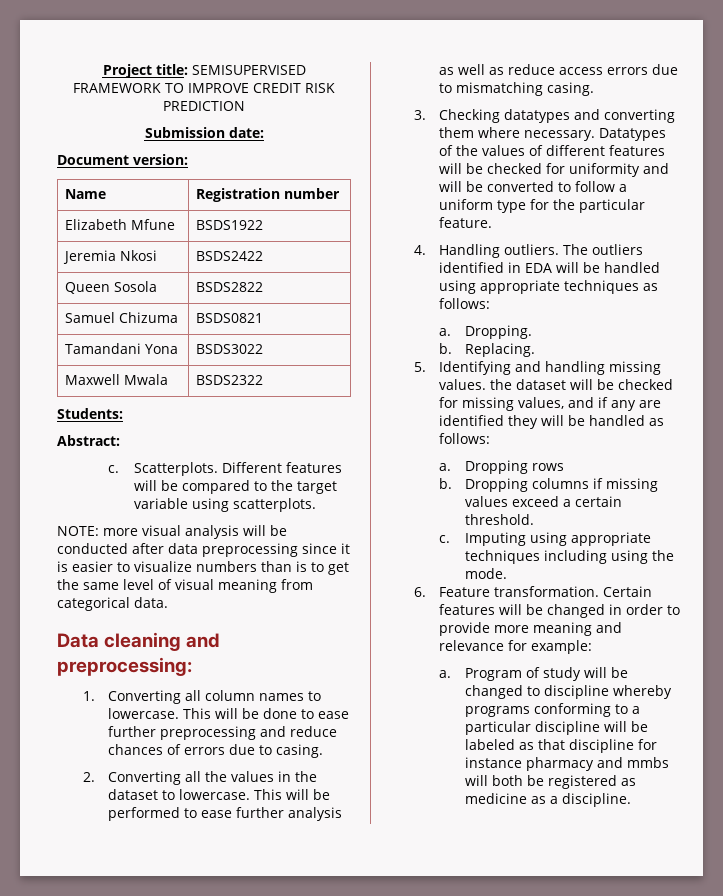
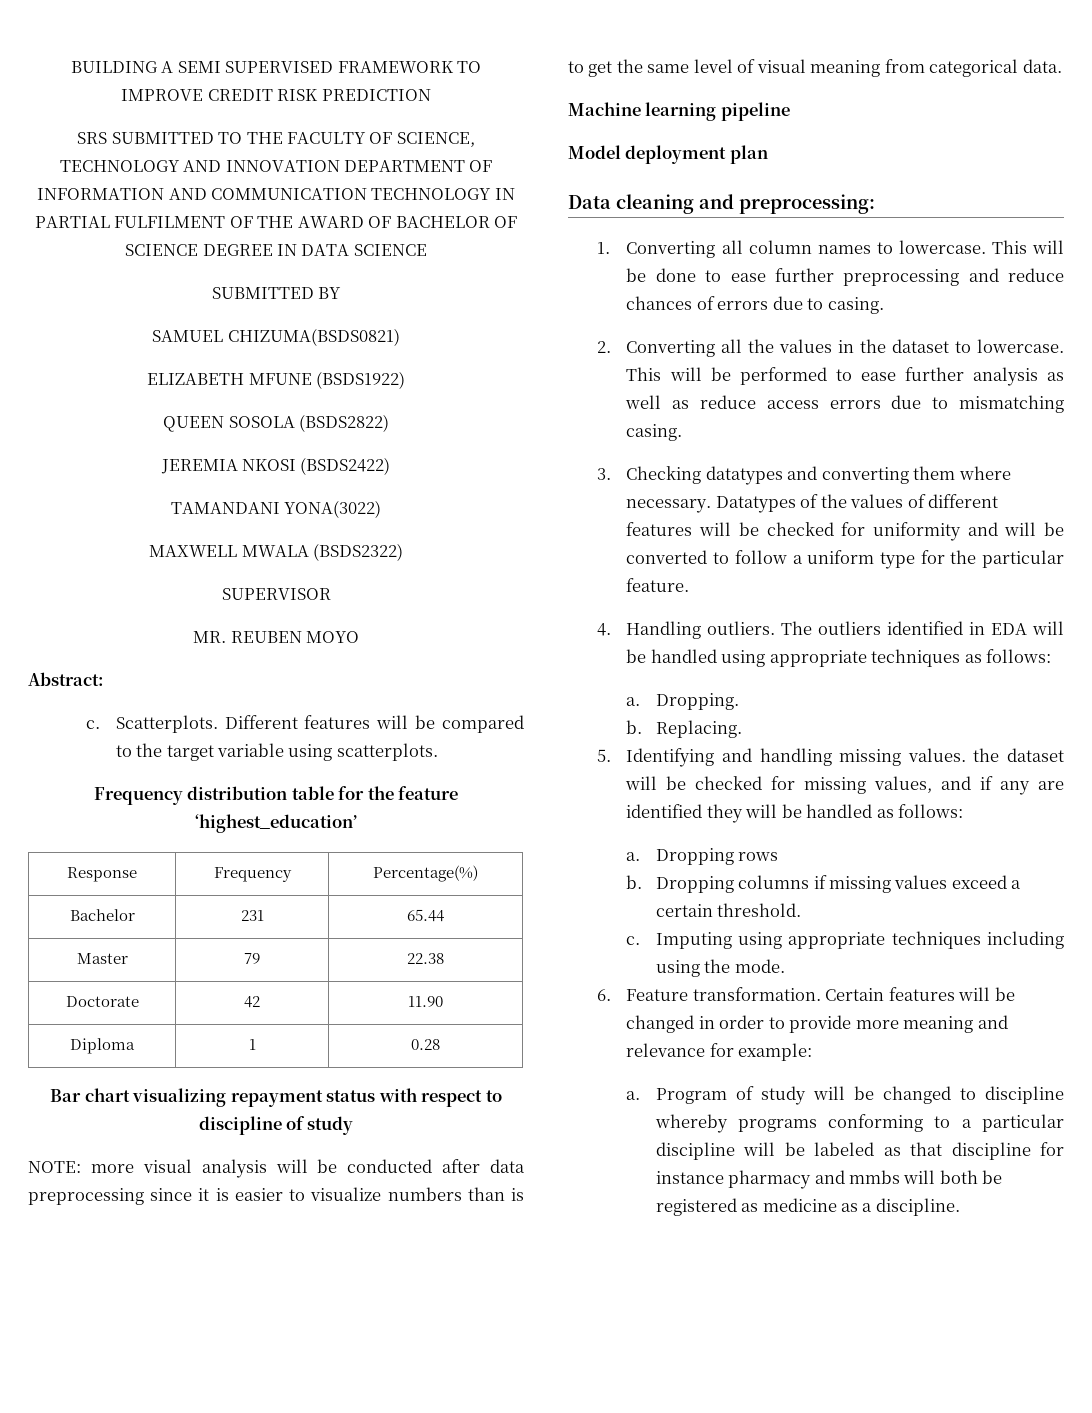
[102,64,306,78] Project title: SEMISUPERVISED -> [70,61,334,73] BUILDING A SEMI SUPERVISED
[144,127,264,138] [57,154,188,165] [64,189,106,199] [195,188,340,202] [64,219,175,230] [195,220,263,230] [62,250,157,264] [195,251,263,261] [64,281,157,294] [195,282,263,292] [64,312,178,323] [195,313,263,323] [64,343,178,354] [195,344,263,354] [64,374,168,385] [195,375,263,385] [57,408,123,419] Submission date: // Document version: // Name | Registration number // Elizabeth Mfune | BSDS1922 // Jeremia Nkosi | BSDS2422 // Queen Sosola | BSDS2822 // Samuel Chizuma | BSDS0821 // Tamandani Yona | BSDS3022 // Maxwell Mwala | BSDS2322 // Students: -> [77,132,475,147] [59,160,493,172] [37,188,515,200] [34,216,518,228] [125,244,427,256] [211,287,342,299] [152,328,400,346] [147,371,405,389] [163,414,389,432] [160,457,391,475] [170,500,382,518] [149,543,403,561] [221,588,331,600] [193,631,359,643] SRS SUBMITTED TO THE FACULTY OF SCIENCE, TECHNOLOGY AND INNOVATION DEPARTMENT OF INFORMATION AND COMMUNICATION TECHNOLOGY IN PARTIAL FULFILMENT OF THE AWARD OF BACHELOR OF SCIENCE DEGREE IN DATA SCIENCE // SUBMITTED BY // SAMUEL CHIZUMA(BSDS0821) // ELIZABETH MFUNE (BSDS1922) // QUEEN SOSOLA (BSDS2822) // JEREMIA NKOSI (BSDS2422) // TAMANDANI YONA(3022) // MAXWELL MWALA (BSDS2322) // SUPERVISOR // MR. REUBEN MOYO
(317, 505) none -> [93,786,459,805] [195,814,357,833] [67,867,137,882] [213,867,292,882] [373,865,479,882] [69,909,135,921] [240,910,264,921] [407,909,445,922] [76,953,128,964] [244,953,260,964] [407,953,445,964] [65,996,139,1007] [244,996,260,1008] [408,996,444,1007] [70,1038,135,1054] [248,1039,256,1050] [411,1039,441,1050] [50,1088,502,1107] [198,1116,354,1135] // Frequency distribution table for the feature ‘highest_education’ // Response | Frequency | Percentage(%) // Bachelor | 231 | 65.44 // Master | 79 | 22.38 // Doctorate | 42 | 11.90 // Diploma | 1 | 0.28 // Bar chart visualizing repayment status with respect to discipline of study
(168, 602) none -> [568,102,790,121] [568,145,768,164] // Machine learning pipeline // Model deployment plan

